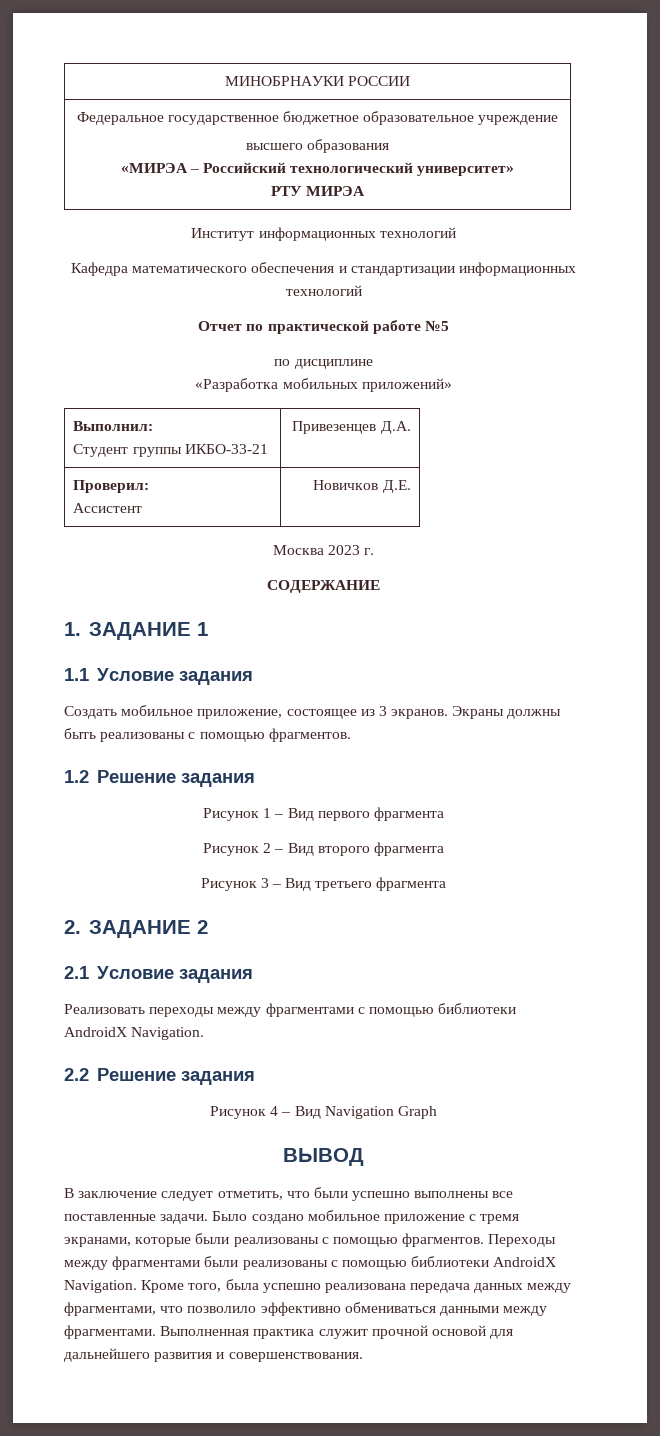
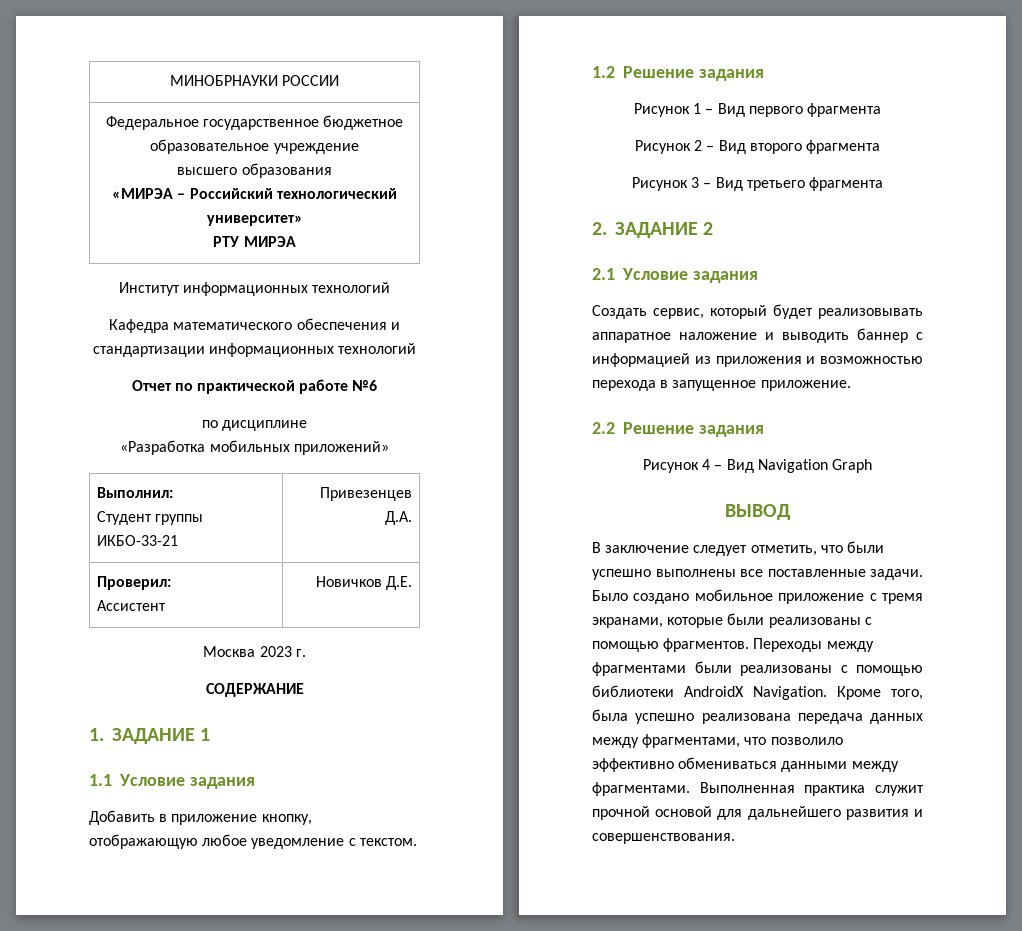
[424,320,449,331] №5 -> [352,380,378,391] №6
[64,705,562,719] [64,728,351,742] Создать мобильное приложение, состоящее из 3 экранов. Экраны должны быть реализованы с помощью фрагментов. -> [89,810,312,825] [89,834,417,849] Добавить в приложение кнопку, отображающую любое уведомление с текстом.
[64,1003,517,1017] [64,1027,205,1040] Реализовать переходы между фрагментами с помощью библиотеки AndroidX Navigation. -> [592,304,923,319] [592,328,923,343] [592,353,923,367] [592,380,851,391] Создать сервис, который будет реализовывать аппаратное наложение и выводить баннер с информацией из приложения и возможностью перехода в запущенное приложение.

